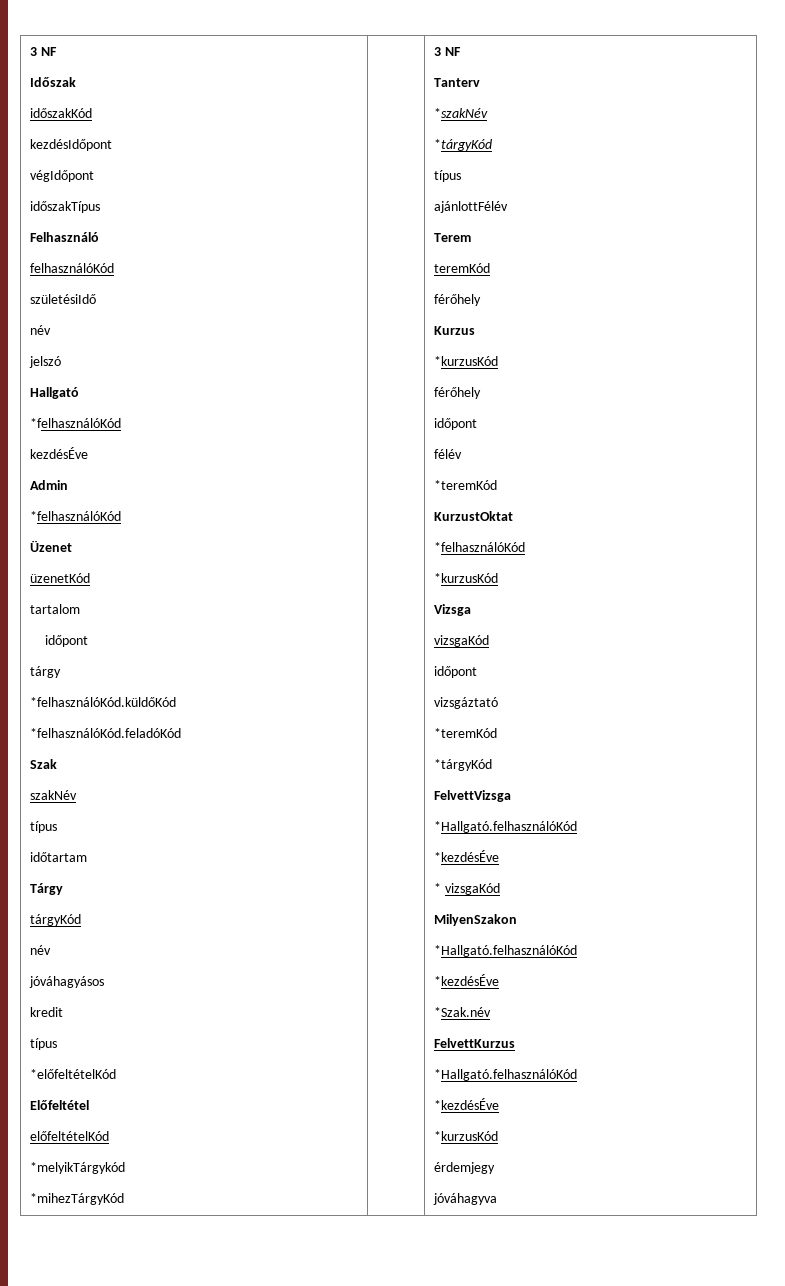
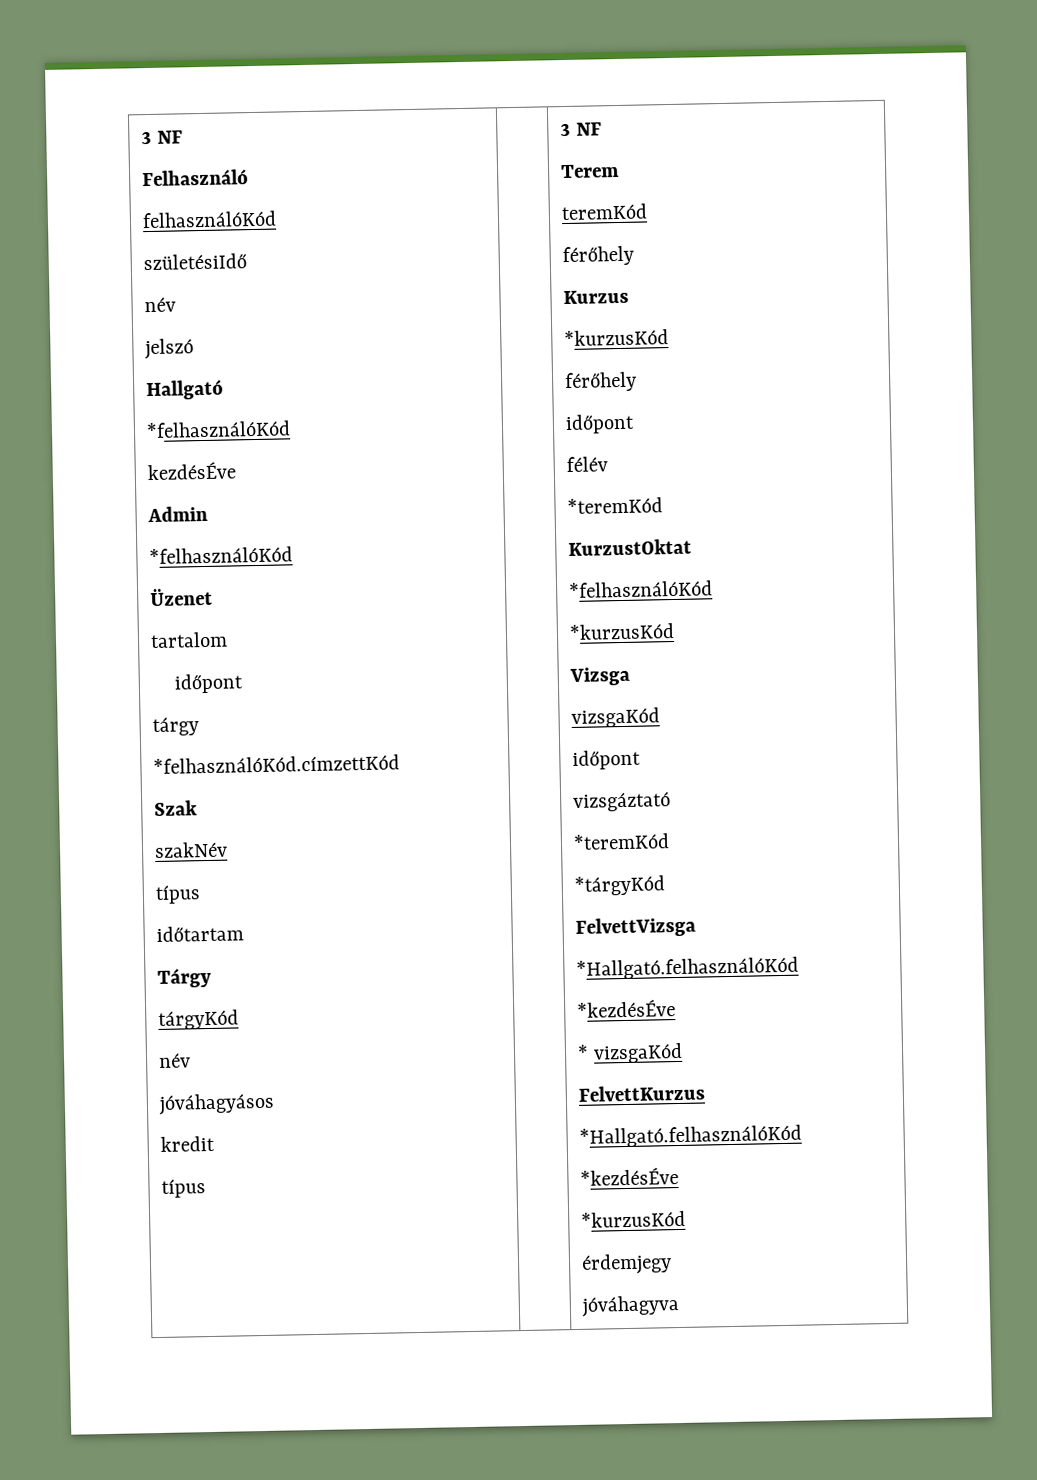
[30,47,57,56] [30,77,77,87] [30,108,93,118] [30,139,113,151] [30,170,95,182] [30,201,101,213] 3 NF // Időszak // időszakKód // kezdésIdőpont // végIdőpont // időszakTípus -> [140,130,183,145] 3 NF
[30,573,91,583] // üzenetKód -> (213, 597) none
[30,697,177,707] [30,728,182,738] *felhasználóKód.küldőKód // *felhasználóKód.feladóKód -> [152,754,400,775] *felhasználóKód.címzettKód
[30,1069,117,1079] [30,1100,90,1110] [30,1131,110,1141] [30,1162,126,1174] [30,1193,125,1205] [434,47,461,56] [434,78,481,87] [434,108,489,118] [434,139,493,151] [434,170,462,182] [434,201,509,213] // *előfeltételKód // Előfeltétel // előfeltételKód // *melyikTárgykód // *mihezTárgyKód | | 3 NF // Tanterv // *szakNév // *tárgyKód // típus // ajánlottFélév -> [559,122,602,137] | | 3 NF
[434,914,518,926] [434,945,578,957] [434,974,500,986] [434,1007,492,1017] // MilyenSzakon // *Hallgató.felhasználóKód // *kezdésÉve // *Szak.név -> (683, 1053) none

